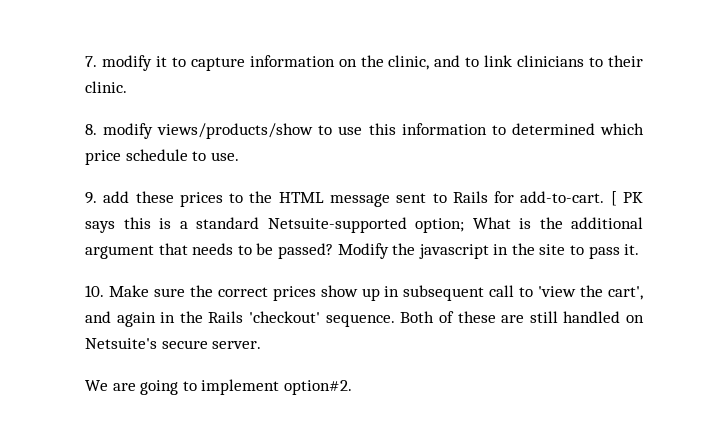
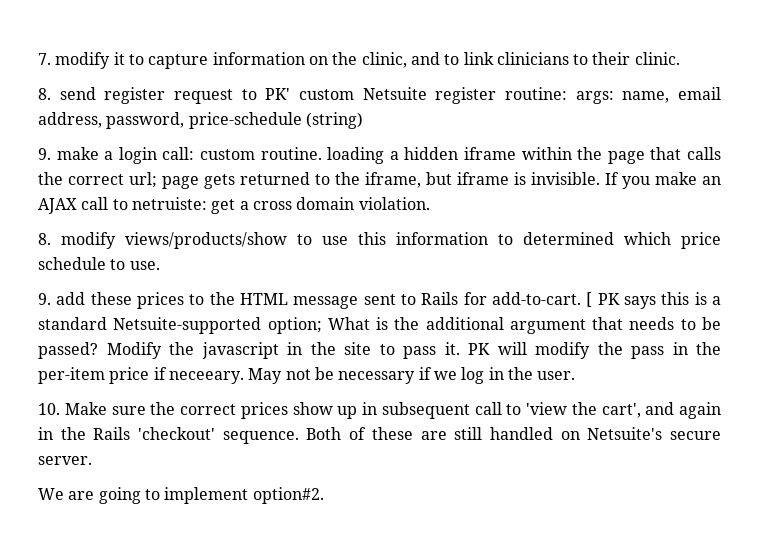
(127, 87) none -> [38,87,721,104] [38,112,363,129] [38,147,722,164] [38,172,721,189] [38,197,430,214] // 8. send register request to PK' custom Netsuite register routine: args: name, email address, password, price-schedule (string) // 9. make a login call: custom routine. loading a hidden iframe within the page that calls the correct url; page gets returned to the iframe, but iframe is invisible. If you make an AJAX call to netruiste: get a cross domain violation.
(640, 249) none -> [468,342,721,359] [38,367,576,384] PK will modify the pass in the per-item price if neceeary. May not be necessary if we log in the user.

